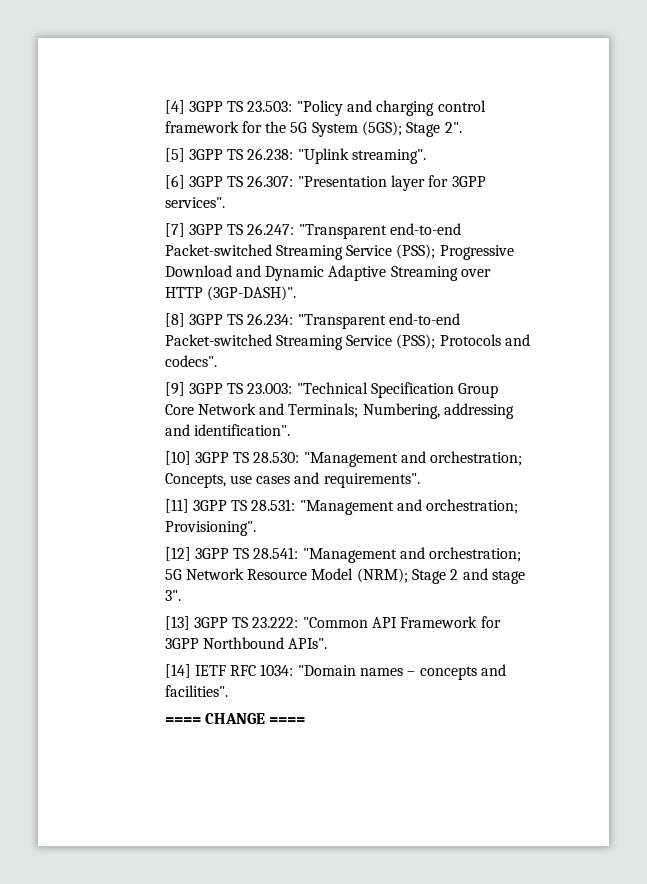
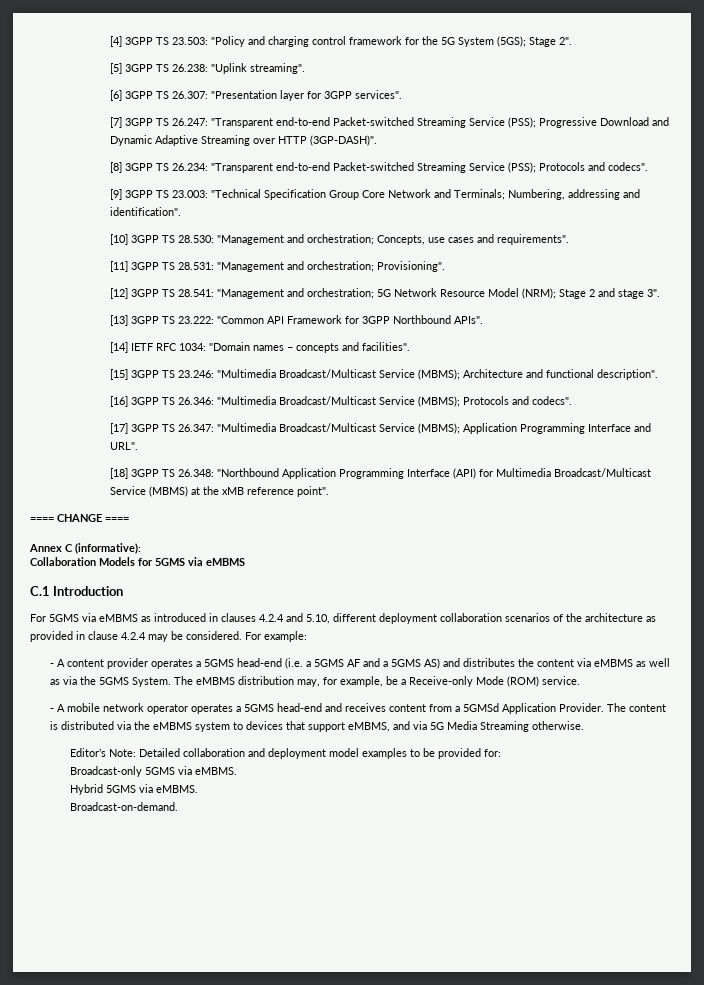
[164,713,306,724] ==== CHANGE ==== -> [109,369,658,380] [109,396,572,407] [109,423,651,434] [109,442,138,450] [109,468,651,479] [109,486,329,497] [30,514,129,522] [29,543,141,554] [30,557,245,566] [30,586,124,596] [30,613,656,624] [30,631,307,642] [49,658,670,669] [49,676,580,687] [49,703,666,714] [49,721,584,732] [69,748,501,759] [69,766,237,777] [69,784,198,795] [69,802,178,811] [15] 3GPP TS 23.246: "Multimedia Broadcast/Multicast Service (MBMS); Architecture and functional description". // [16] 3GPP TS 26.346: "Multimedia Broadcast/Multicast Service (MBMS); Protocols and codecs". // [17] 3GPP TS 26.347: "Multimedia Broadcast/Multicast Service (MBMS); Application Programming Interface and URL". // [18] 3GPP TS 26.348: "Northbound Application Programming Interface (API) for Multimedia Broadcast/Multicast Service (MBMS) at the xMB reference point". // ==== CHANGE ==== // Annex C (informative): // Collaboration Models for 5GMS via eMBMS // C.1 Introduction // For 5GMS via eMBMS as introduced in clauses 4.2.4 and 5.10, different deployment collaboration scenarios of the architecture as provided in clause 4.2.4 may be considered. For example: // - A content provider operates a 5GMS head-end (i.e. a 5GMS AF and a 5GMS AS) and distributes the content via eMBMS as well as via the 5GMS System. The eMBMS distribution may, for example, be a Receive-only Mode (ROM) service. // - A mobile network operator operates a 5GMS head-end and receives content from a 5GMSd Application Provider. The content is distributed via the eMBMS system to devices that support eMBMS, and via 5G Media Streaming otherwise. // Editor’s Note: Detailed collaboration and deployment model examples to be provided for: // Broadcast-only 5GMS via eMBMS. // Hybrid 5GMS via eMBMS. // Broadcast-on-demand.

